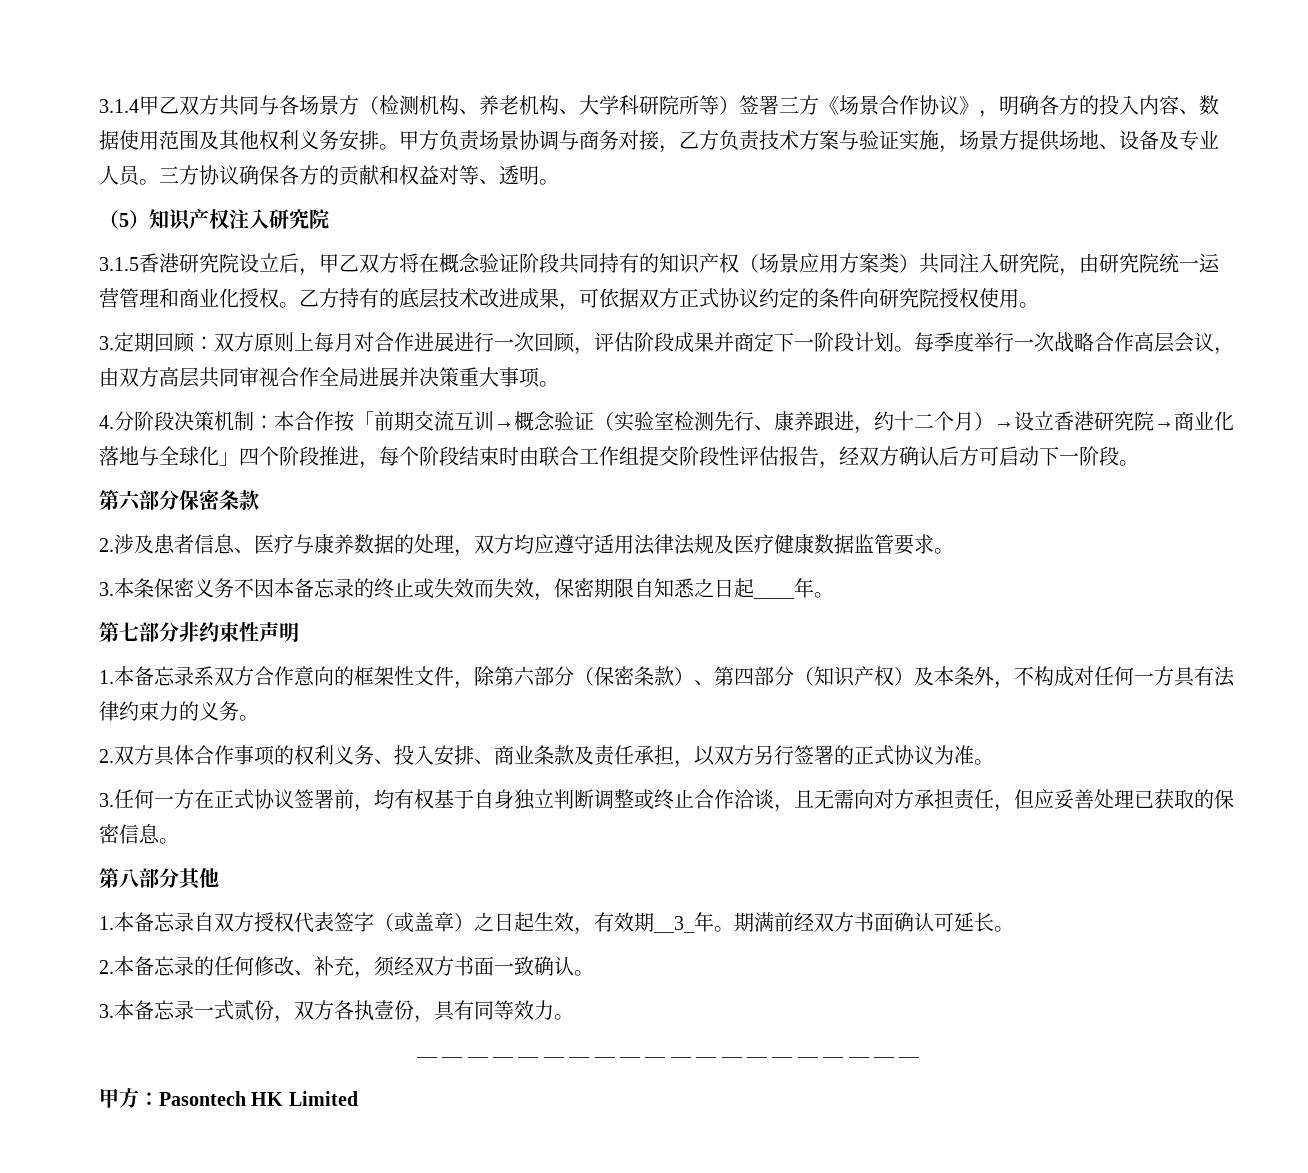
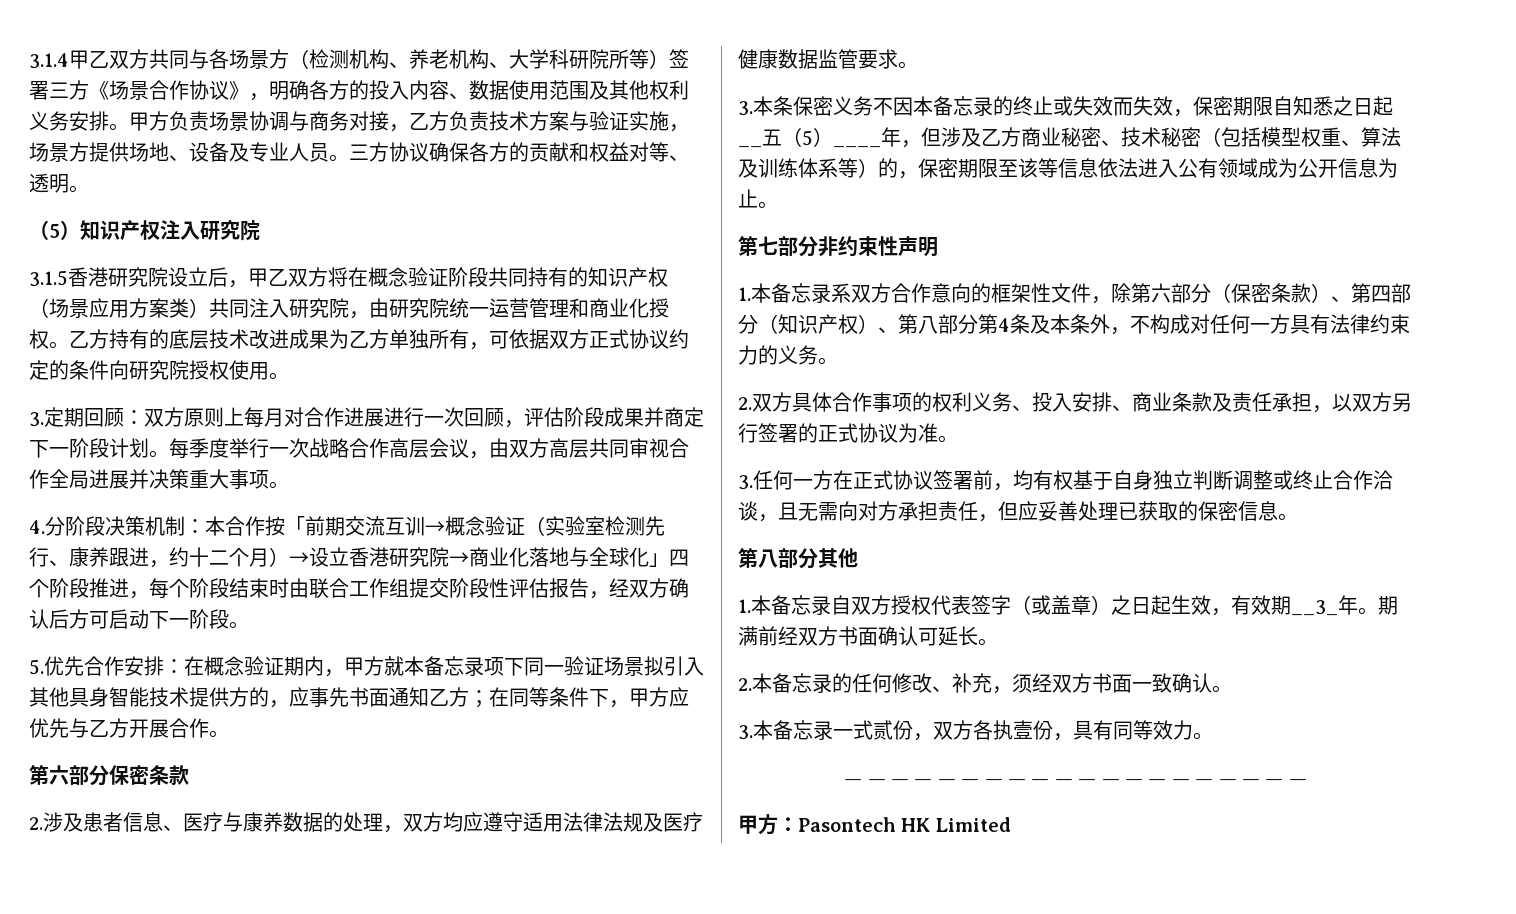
(559, 298) none -> [329,329,469,349] 为乙方单独所有
(1139, 463) none -> [29,656,704,677] [29,687,689,708] [29,718,229,738] // 5.优先合作安排：在概念验证期内，甲方就本备忘录项下同一验证场景拟引入其他具身智能技术提供方的，应事先书面通知乙方；在同等条件下，甲方应优先与乙方开展合作。
[753,578,814,599] ____年 -> [738,127,1401,148] [738,158,1398,179] [738,189,758,208] __五（5）____年，但涉及乙方商业秘密、技术秘密（包括模型权重、算法及训练体系等）的，保密期限至该等信息依法进入公有领域成为公开信息为止
(914, 676) none -> [878,314,1030,334] 、第八部分第4条

